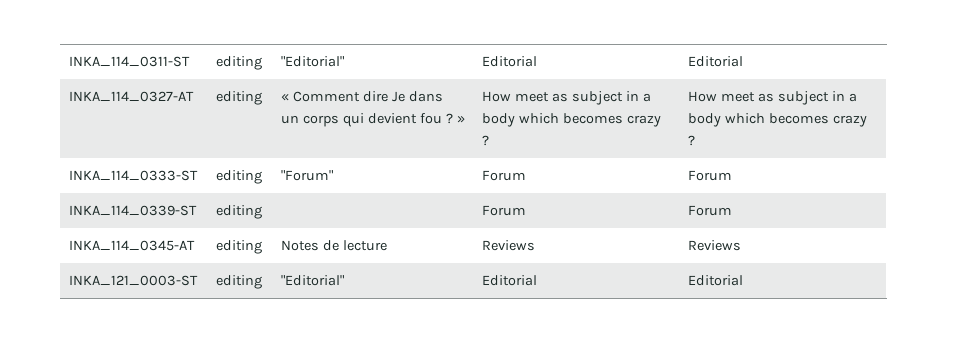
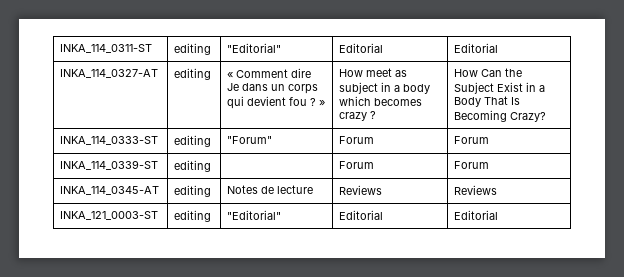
[721,91,857,105] [688,113,867,127] [688,135,696,146] meet as subject in a body which becomes crazy ? -> [481,68,523,77] [454,82,546,94] [454,96,521,107] [454,110,547,122] Can the Subject Exist in a Body That Is Becoming Crazy?

